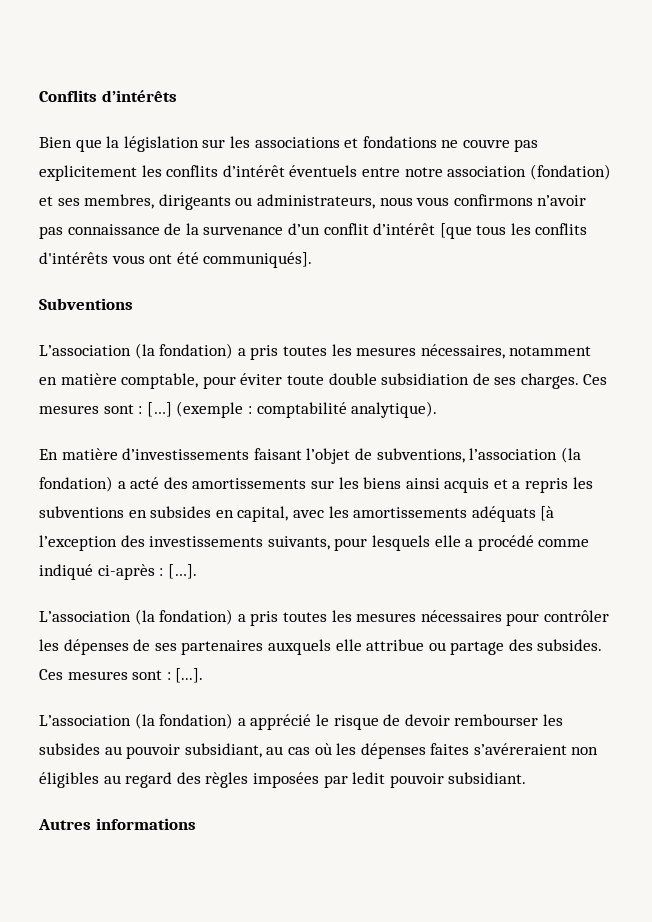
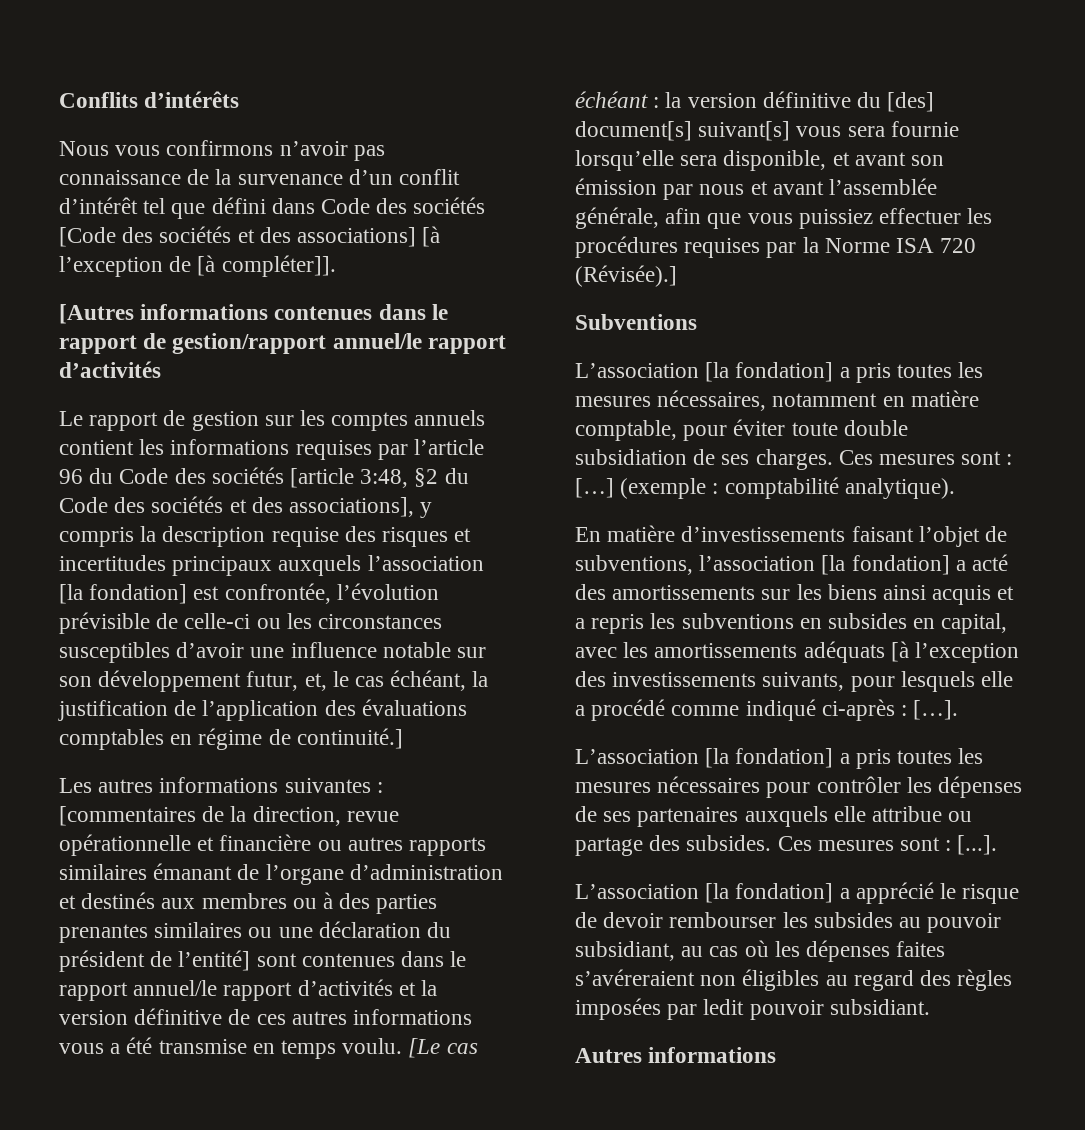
[39,136,539,152] [39,164,611,181] [39,194,413,210] Bien que la législation sur les associations et fondations ne couvre pas explicitement les conflits d’intérêt éventuels entre notre association (fondation) et ses membres, dirigeants ou administrateurs, nous -> [59,141,109,156] Nous
[439,223,588,239] [39,252,313,268] [que tous les conflits d'intérêts vous ont été communiqués]. -> [143,197,486,219] [59,226,441,247] [59,255,336,277] [59,304,448,324] [59,333,506,354] [59,361,161,378] [59,410,486,431] [59,439,485,460] [59,467,469,488] [59,496,433,518] [59,526,472,547] [59,555,484,576] [59,583,439,604] [59,612,443,634] [59,642,487,663] [59,670,489,692] [58,699,467,721] [59,728,403,750] [59,777,383,793] [59,806,399,826] [59,834,487,856] [59,863,503,885] [59,892,438,914] [59,921,452,943] [59,950,467,972] [59,979,438,1001] [59,1008,473,1025] [59,1037,478,1059] [575,91,935,112] [575,121,959,141] [575,150,945,171] [575,178,938,200] [575,207,993,229] [575,236,977,258] [575,265,677,287] tel que défini dans Code des sociétés [Code des sociétés et des associations] [à l’exception de [à compléter]]. // [Autres informations contenues dans le rapport de gestion/rapport annuel/le rapport d’activités // Le rapport de gestion sur les comptes annuels contient les informations requises par l’article 96 du Code des sociétés [article 3:48, §2 du Code des sociétés et des associations], y compris la description requise des risques et incertitudes principaux auxquels l’association [la fondation] est confrontée, l’évolution prévisible de celle-ci ou les circonstances susceptibles d’avoir une influence notable sur son développement futur, et, le cas échéant, la justification de l’application des évaluations comptables en régime de continuité.] // Les autres informations suivantes : [commentaires de la direction, revue opérationnelle et financière ou autres rapports similaires émanant de l’organe d’administration et destinés aux membres ou à des parties prenantes similaires ou une déclaration du président de l’entité] sont contenues dans le rapport annuel/le rapport d’activités et la version définitive de ces autres informations vous a été transmise en temps voulu. [Le cas échéant : la version définitive du [des] document[s] suivant[s] vous sera fournie lorsqu’elle sera disponible, et avant son émission par nous et avant l’assemblée générale, afin que vous puissiez effectuer les procédures requises par la Norme ISA 720 (Révisée).]
[134,343,234,359] (la fondation) -> [705,362,834,382] [la fondation]
[560,447,581,463] [39,476,113,492] (la fondation) -> [821,555,950,575] [la fondation]
[134,609,234,625] (la fondation) -> [705,748,834,768] [la fondation]
[134,713,234,729] (la fondation) -> [705,883,834,903] [la fondation]

